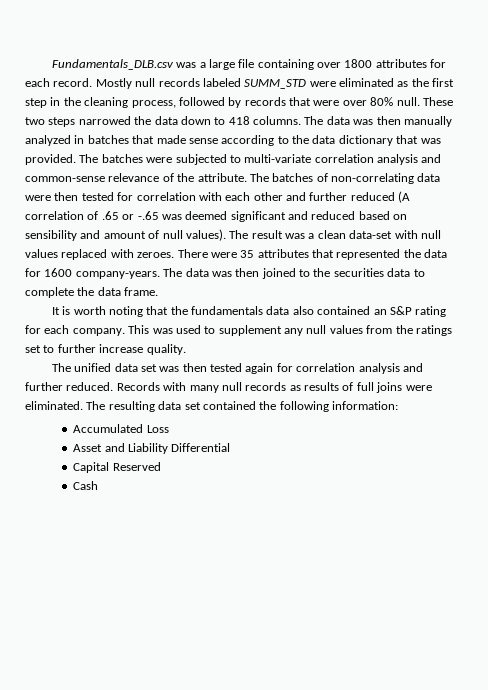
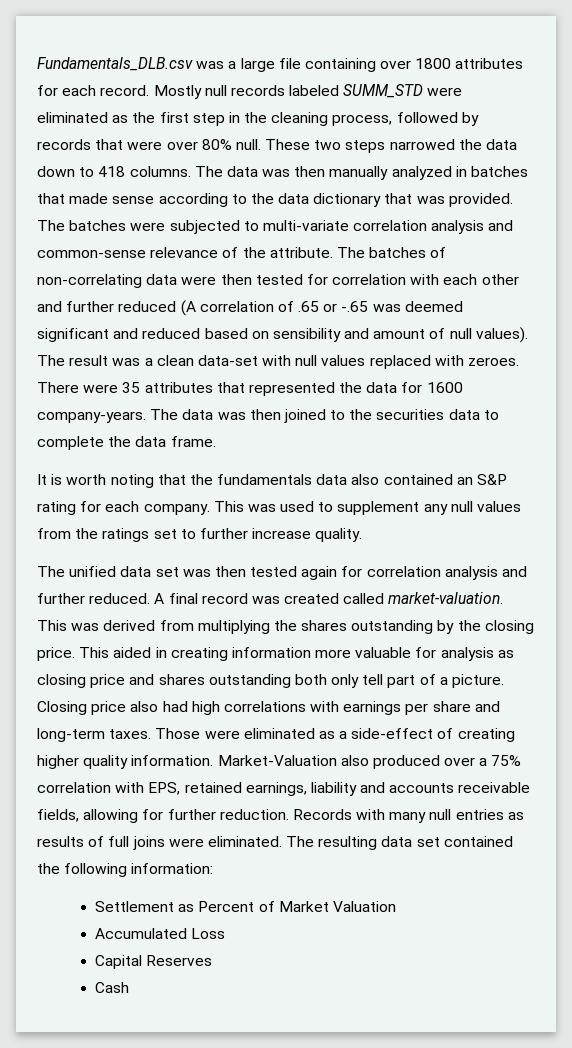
(114, 386) none -> [154,592,504,604] [37,620,534,634] [37,647,514,661] [37,674,505,688] [37,701,500,715] [37,728,515,742] [37,755,522,769] [37,782,531,796] [37,809,289,823] A final record was created called market-valuation. This was derived from multiplying the shares outstanding by the closing price. This aided in creating information more valuable for analysis as closing price and shares outstanding both only tell part of a picture. Closing price also had high correlations with earnings per share and long-term taxes. Those were eliminated as a side-effect of creating higher quality information. Market-Valuation also produced over a 75% correlation with EPS, retained earnings, liability and accounts receivable fields, allowing for further reduction.
[245,382,287,391] records -> [455,809,504,820] entries
[73,424,169,433] [73,443,231,454] Accumulated Loss // Asset and Liability Differential -> [94,901,396,912] [94,928,226,939] Settlement as Percent of Market Valuation // Accumulated Loss
[112,462,161,471] Reserved -> [146,955,213,966] Reserves

